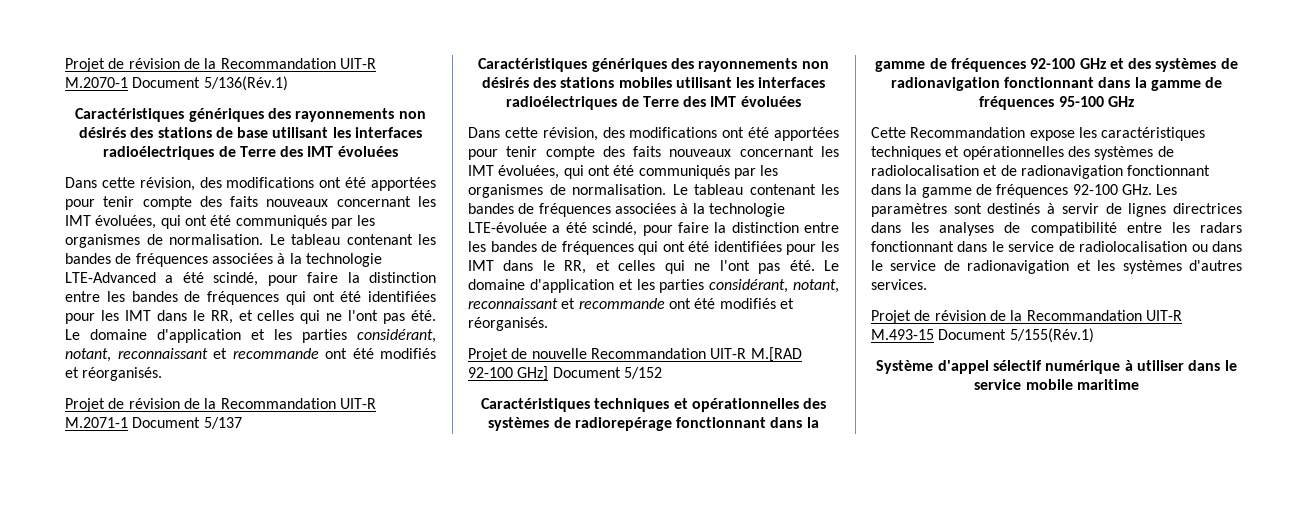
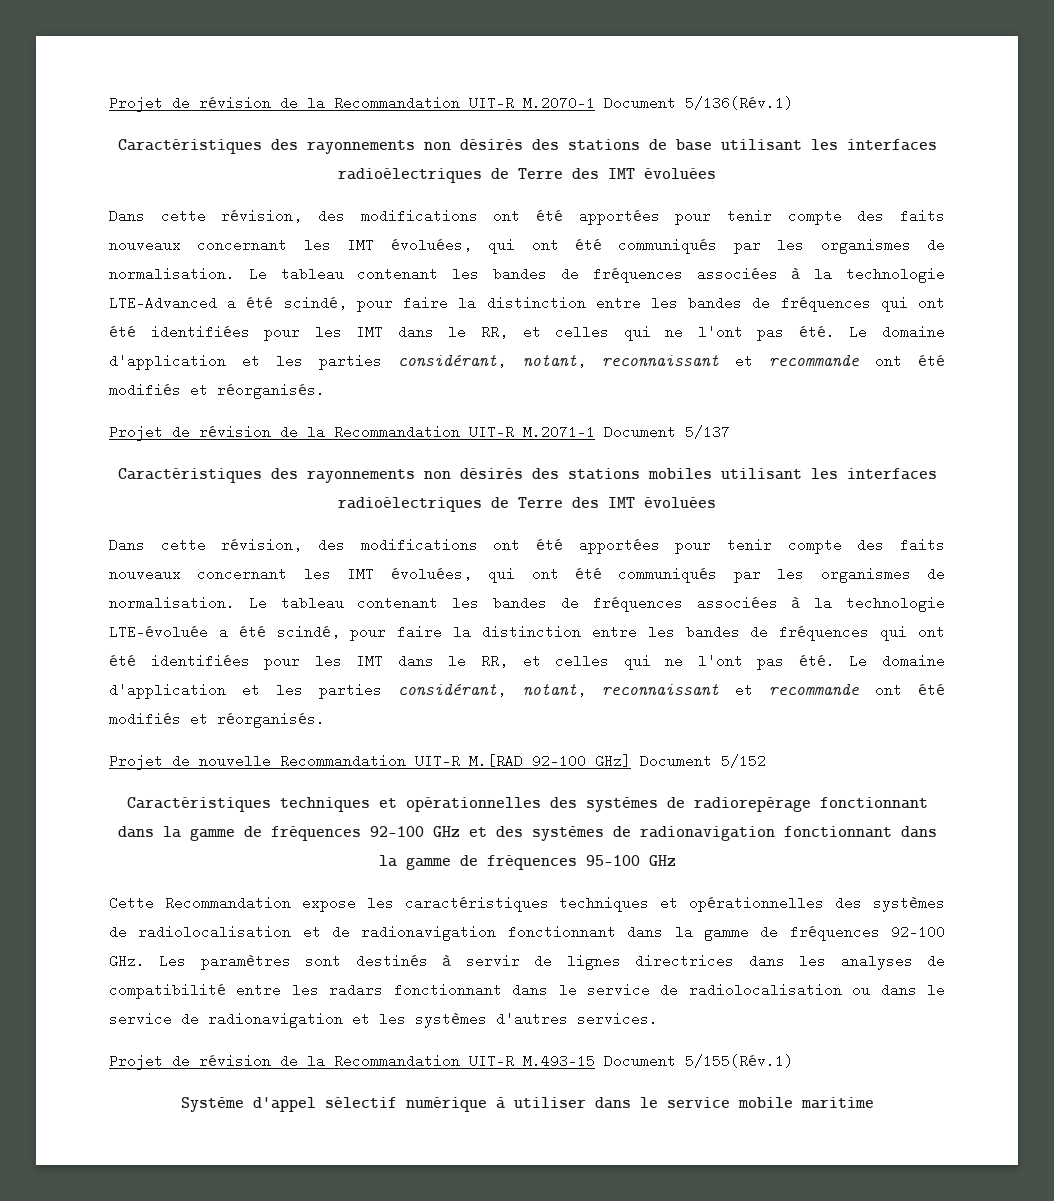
[188,108,264,122] génériques -> (262, 146) none
[591,58,667,72] génériques -> (262, 475) none

